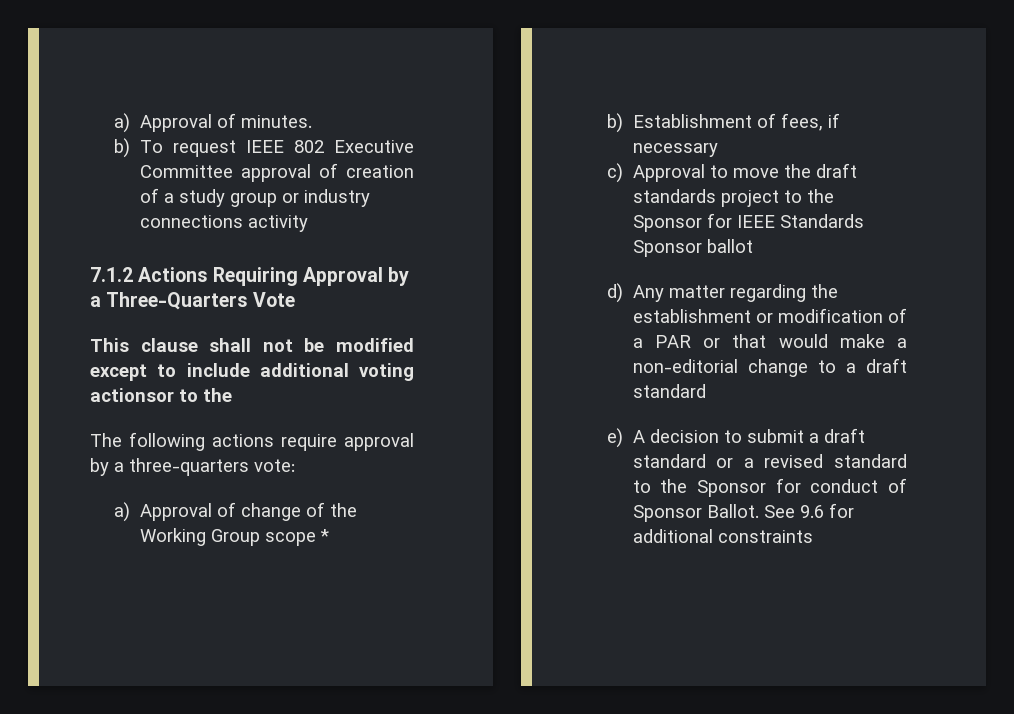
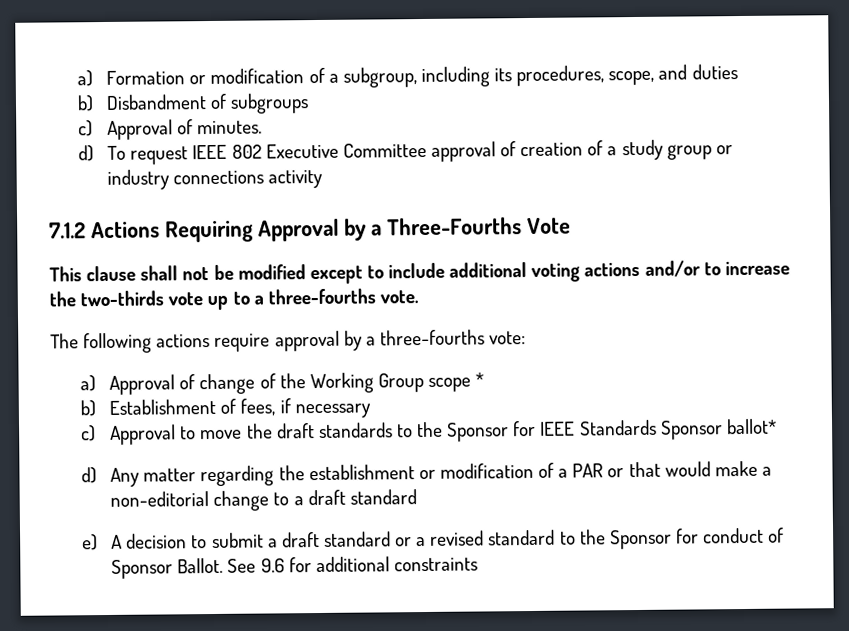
[114,113,131,133] a) -> [76,64,738,88] [76,93,310,114] [77,120,93,137] a) Formation or modification of a subgroup, including its procedures, scope, and duties // b) Disbandment of subgroups // c)
[114,138,131,158] b) -> [77,145,94,162] d)
[106,292,248,310] Three-Quarters -> [386,217,522,236] Three-Fourths
[90,388,232,402] actionsor to the -> [584,260,790,277] [49,288,419,311] actions and/or to increase the two-thirds vote up to a three-fourths vote.
[129,458,249,476] three-quarters -> [379,329,485,346] three-fourths
[720,190,779,207] project -> (393, 430) none
[706,239,753,253] ballot -> [725,418,777,435] ballot*

